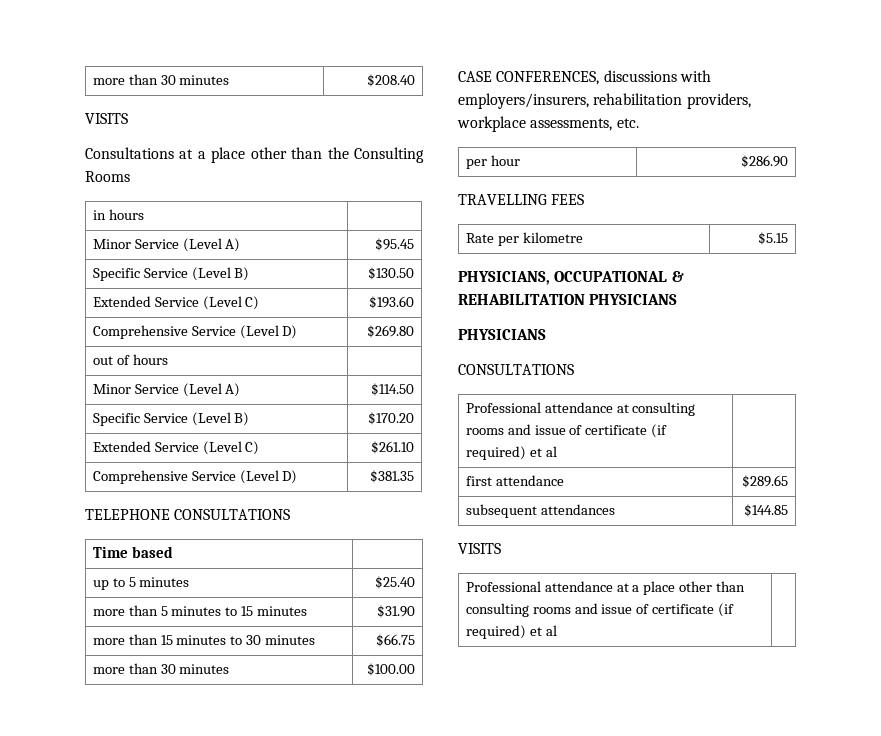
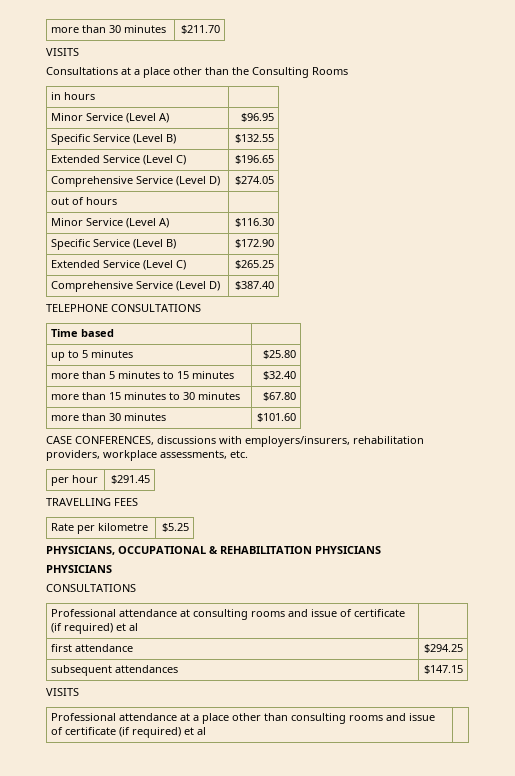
[92,74,230,85] [367,74,416,87] more than 30 minutes | $208.40 -> [50,25,166,33] [181,25,221,34] more than 30 minutes | $211.70
[375,238,415,251] [92,267,250,281] [368,267,415,280] [92,296,260,310] [369,296,415,309] [92,325,298,339] [367,325,415,338] $95.45 // Specific Service (Level B) | $130.50 // Extended Service (Level C) | $193.60 // Comprehensive Service (Level D) | $269.80 -> [241,113,275,122] [50,134,176,145] [235,134,275,143] [50,155,186,165] [235,155,275,164] [50,176,220,187] [235,176,275,185] $96.95 // Specific Service (Level B) | $132.55 // Extended Service (Level C) | $196.65 // Comprehensive Service (Level D) | $274.05
[371,383,415,396] [92,412,250,426] [368,412,415,425] [92,441,260,455] [371,441,415,454] [92,470,298,484] [370,470,415,483] $114.50 // Specific Service (Level B) | $170.20 // Extended Service (Level C) | $261.10 // Comprehensive Service (Level D) | $381.35 -> [235,218,275,227] [50,239,176,250] [235,239,275,248] [50,260,186,270] [235,260,275,269] [50,281,220,292] [235,281,275,290] $116.30 // Specific Service (Level B) | $172.90 // Extended Service (Level C) | $265.25 // Comprehensive Service (Level D) | $387.40
[375,576,416,589] $25.40 -> [263,350,297,359] $25.80
[377,605,416,618] $31.90 -> [263,371,297,380] $32.40
[376,634,416,647] [92,663,230,674] [367,663,416,676] $66.75 // more than 30 minutes | $100.00 -> [263,392,297,401] [50,413,166,421] [257,413,297,422] $67.80 // more than 30 minutes | $101.60
[741,155,789,168] $286.90 -> [111,475,151,484] $291.45
[758,232,789,245] $5.15 -> [162,523,190,532] $5.25
[742,475,789,488] $289.65 -> [424,644,464,653] $294.25
[744,504,789,517] $144.85 -> [424,665,464,674] $147.15

